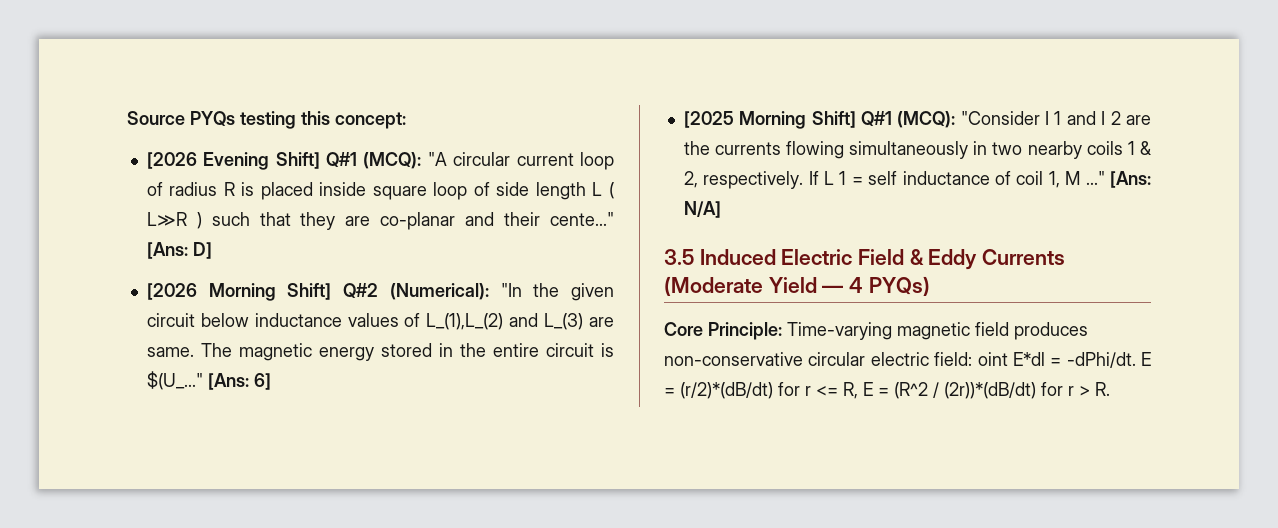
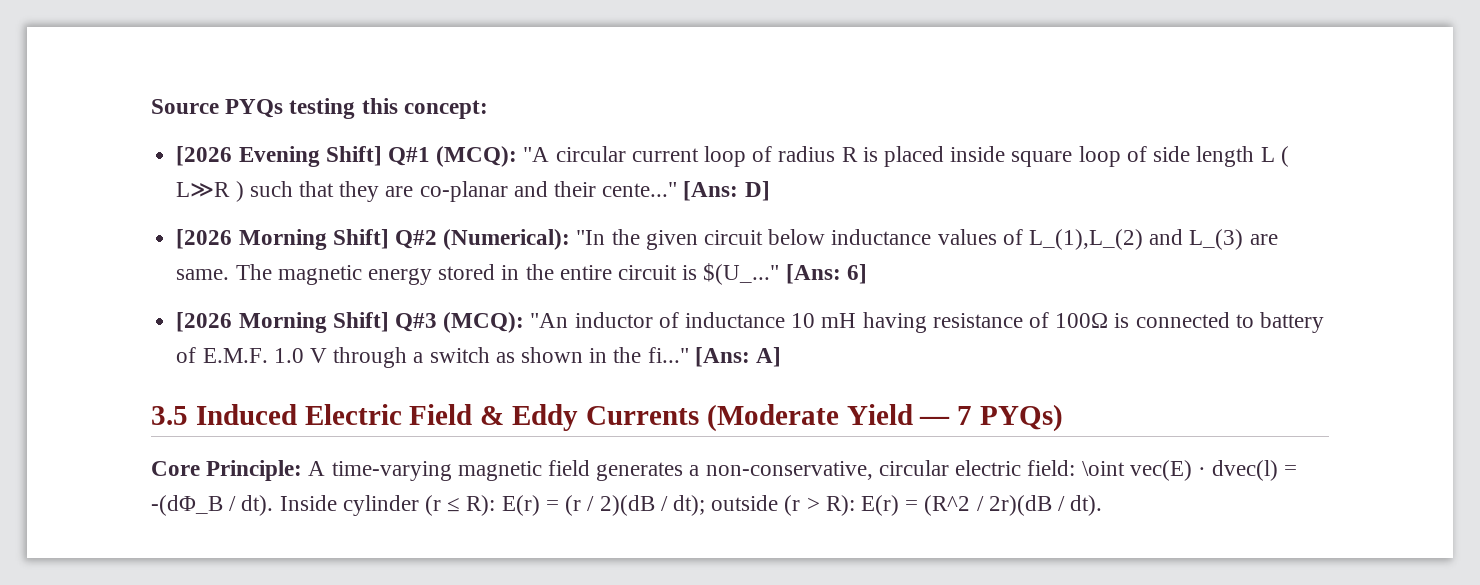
[683,111,1151,129] [683,141,1151,159] [683,171,1151,189] [683,201,721,218] [2025 Morning Shift] Q#1 (MCQ): "Consider I 1 and I 2 are the currents flowing simultaneously in two nearby coils 1 & 2, respectively. If L 1 = self inductance of coil 1, M ..." [Ans: N/A] -> [176,312,1325,333] [176,347,782,368] [2026 Morning Shift] Q#3 (MCQ): "An inductor of inductance 10 mH having resistance of 100Ω is connected to battery of E.M.F. 1.0 V through a switch as shown in the fi..." [Ans: A]
[849,277,864,293] 4 -> [957,406,973,425] 7
[787,322,1088,340] [664,352,1151,368] [664,382,1110,399] Time-varying magnetic field produces non-conservative circular electric field: oint E*dl = -dPhi/dt. E = (r/2)*(dB/dt) for r <= R, E = (R^2 / (2r))*(dB/dt) for r > R. -> [308,460,1298,481] [151,495,1103,516] A time-varying magnetic field generates a non-conservative, circular electric field: \oint vec(E) · dvec(l) = -(dΦ_B / dt). Inside cylinder (r ≤ R): E(r) = (r / 2)(dB / dt); outside (r > R): E(r) = (R^2 / 2r)(dB / dt).

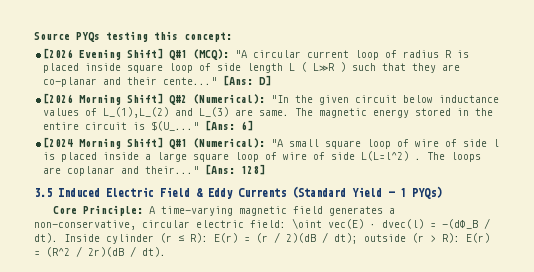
[176,312,1325,333] [176,347,782,368] [2026 Morning Shift] Q#3 (MCQ): "An inductor of inductance 10 mH having resistance of 100Ω is connected to battery of E.M.F. 1.0 V through a switch as shown in the fi..." [Ans: A] -> [43,137,500,149] [43,151,482,162] [43,164,266,176] [2024 Morning Shift] Q#1 (Numerical): "A small square loop of wire of side l is placed inside a large square loop of wire of side L(L=l^2) . The loops are coplanar and their..." [Ans: 128]
[706,404,839,432] (Moderate -> [292,186,346,198] (Standard
[957,406,973,425] 7 -> [400,188,406,197] 1

